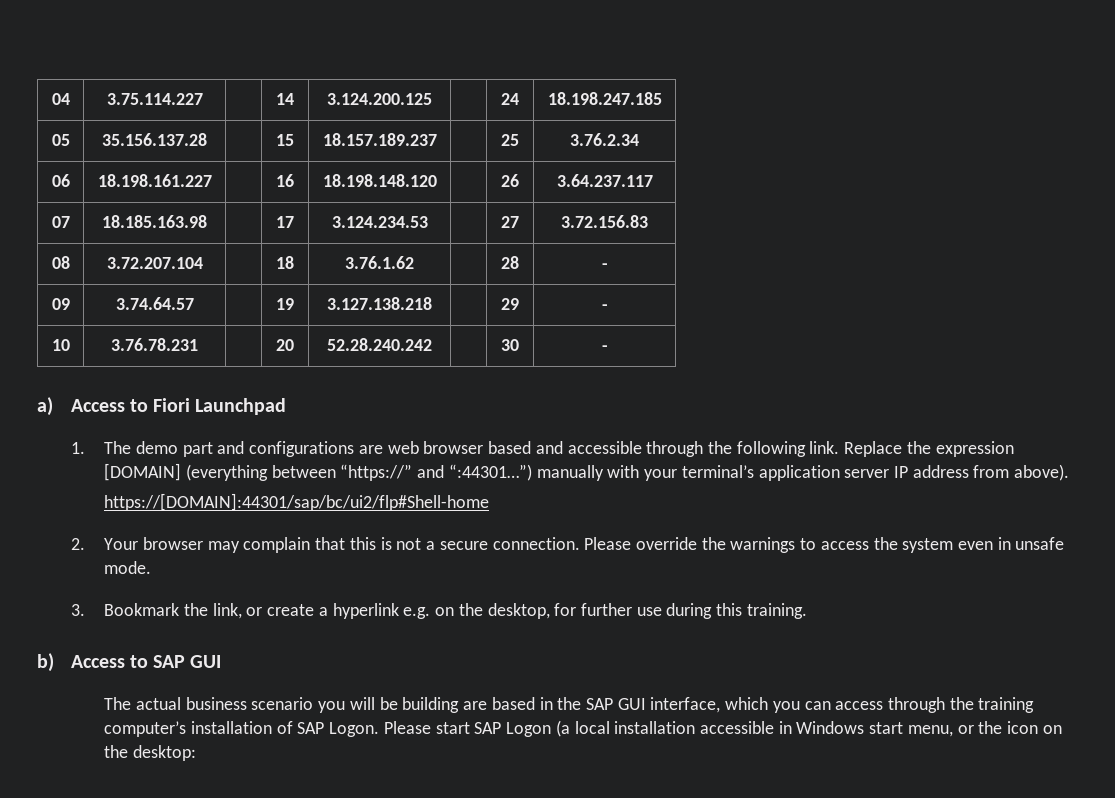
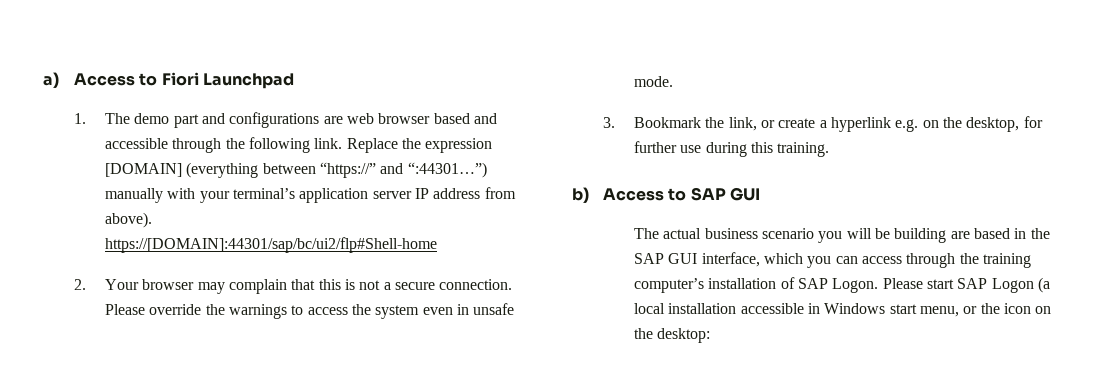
[51,93,70,105] [106,93,203,105] [276,93,294,105] [327,93,432,105] [501,93,519,105] [547,92,662,105] [51,134,70,146] [102,133,207,146] [276,134,294,146] [322,133,437,146] [501,134,519,146] [570,133,639,146] [51,174,70,187] [97,174,212,187] [276,174,294,187] [322,174,437,187] [501,174,519,187] [556,174,653,187] [51,216,70,228] [102,215,207,228] [276,216,294,228] [331,216,428,228] [501,216,519,228] [561,215,648,228] [51,256,70,269] [106,257,203,269] [276,256,294,269] [345,256,414,269] [501,256,519,269] [601,263,608,269] [51,298,70,310] [115,297,194,310] [276,298,294,310] [327,297,432,310] [501,298,519,310] [601,304,608,310] [51,339,70,351] [111,338,198,351] [276,339,294,351] [327,338,432,351] [501,339,519,351] [601,345,608,351] 04 | 3.75.114.227 | | 14 | 3.124.200.125 | | 24 | 18.198.247.185 // 05 | 35.156.137.28 | | 15 | 18.157.189.237 | | 25 | 3.76.2.34 // 06 | 18.198.161.227 | | 16 | 18.198.148.120 | | 26 | 3.64.237.117 // 07 | 18.185.163.98 | | 17 | 3.124.234.53 | | 27 | 3.72.156.83 // 08 | 3.72.207.104 | | 18 | 3.76.1.62 | | 28 | - // 09 | 3.74.64.57 | | 19 | 3.127.138.218 | | 29 | - // 10 | 3.76.78.231 | | 20 | 52.28.240.242 | | 30 | - // -> (43, 80) none

